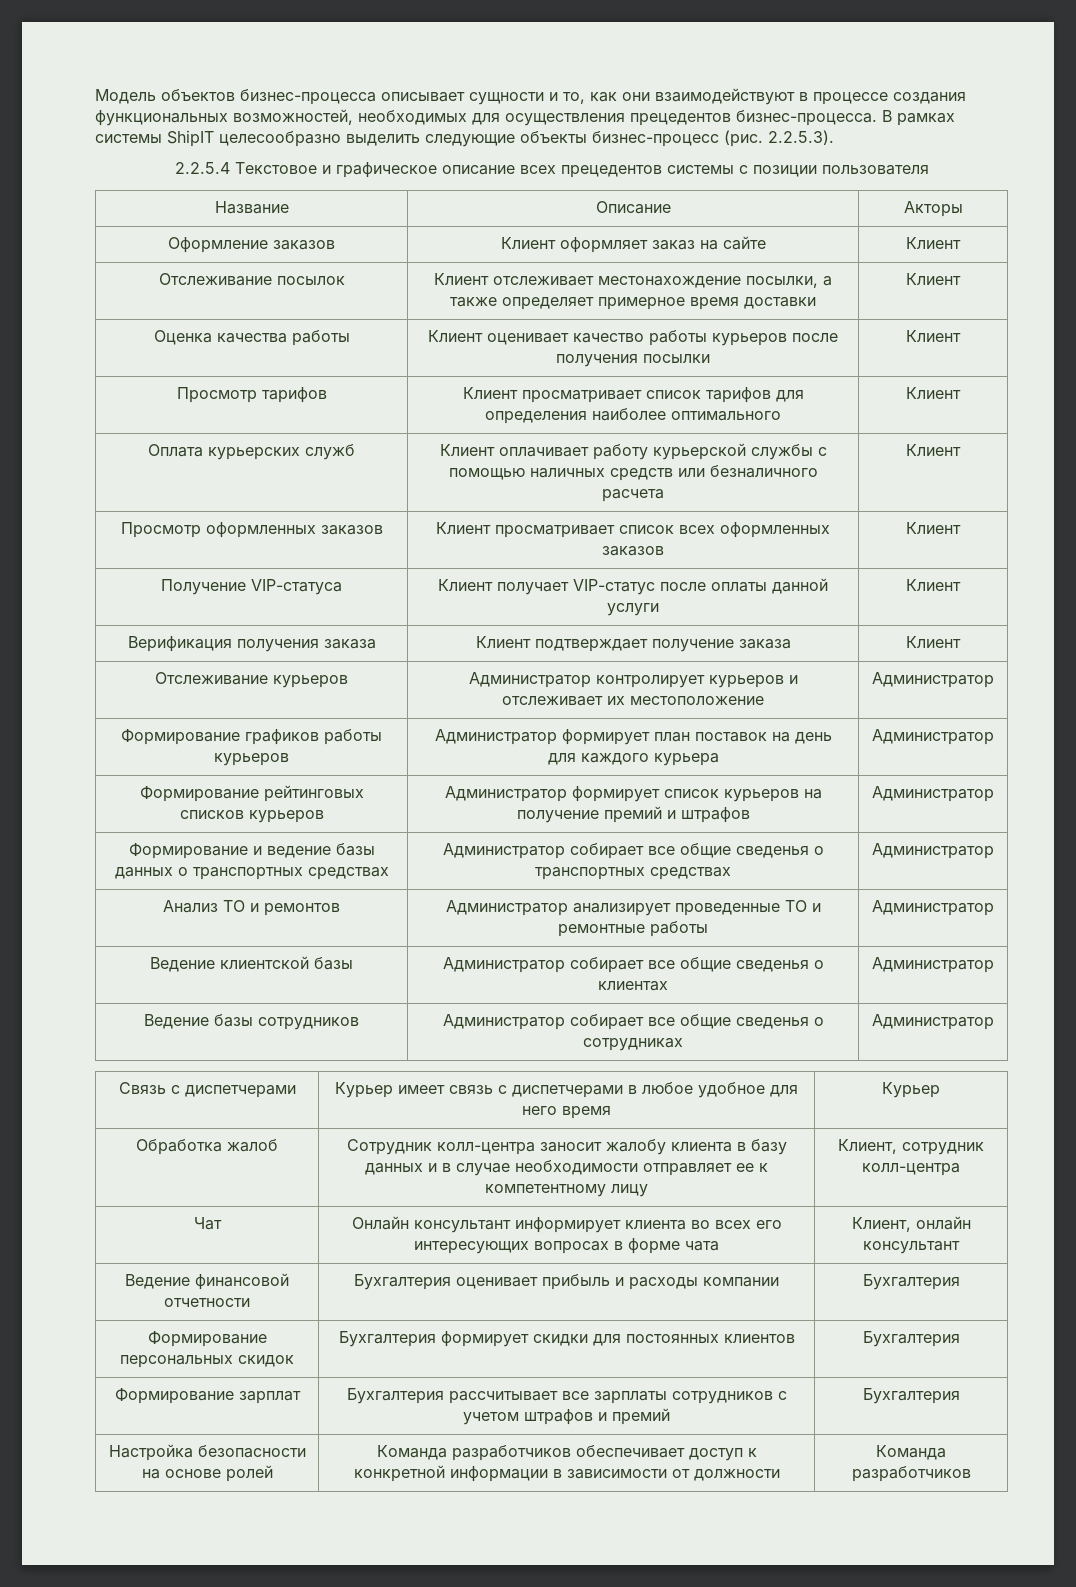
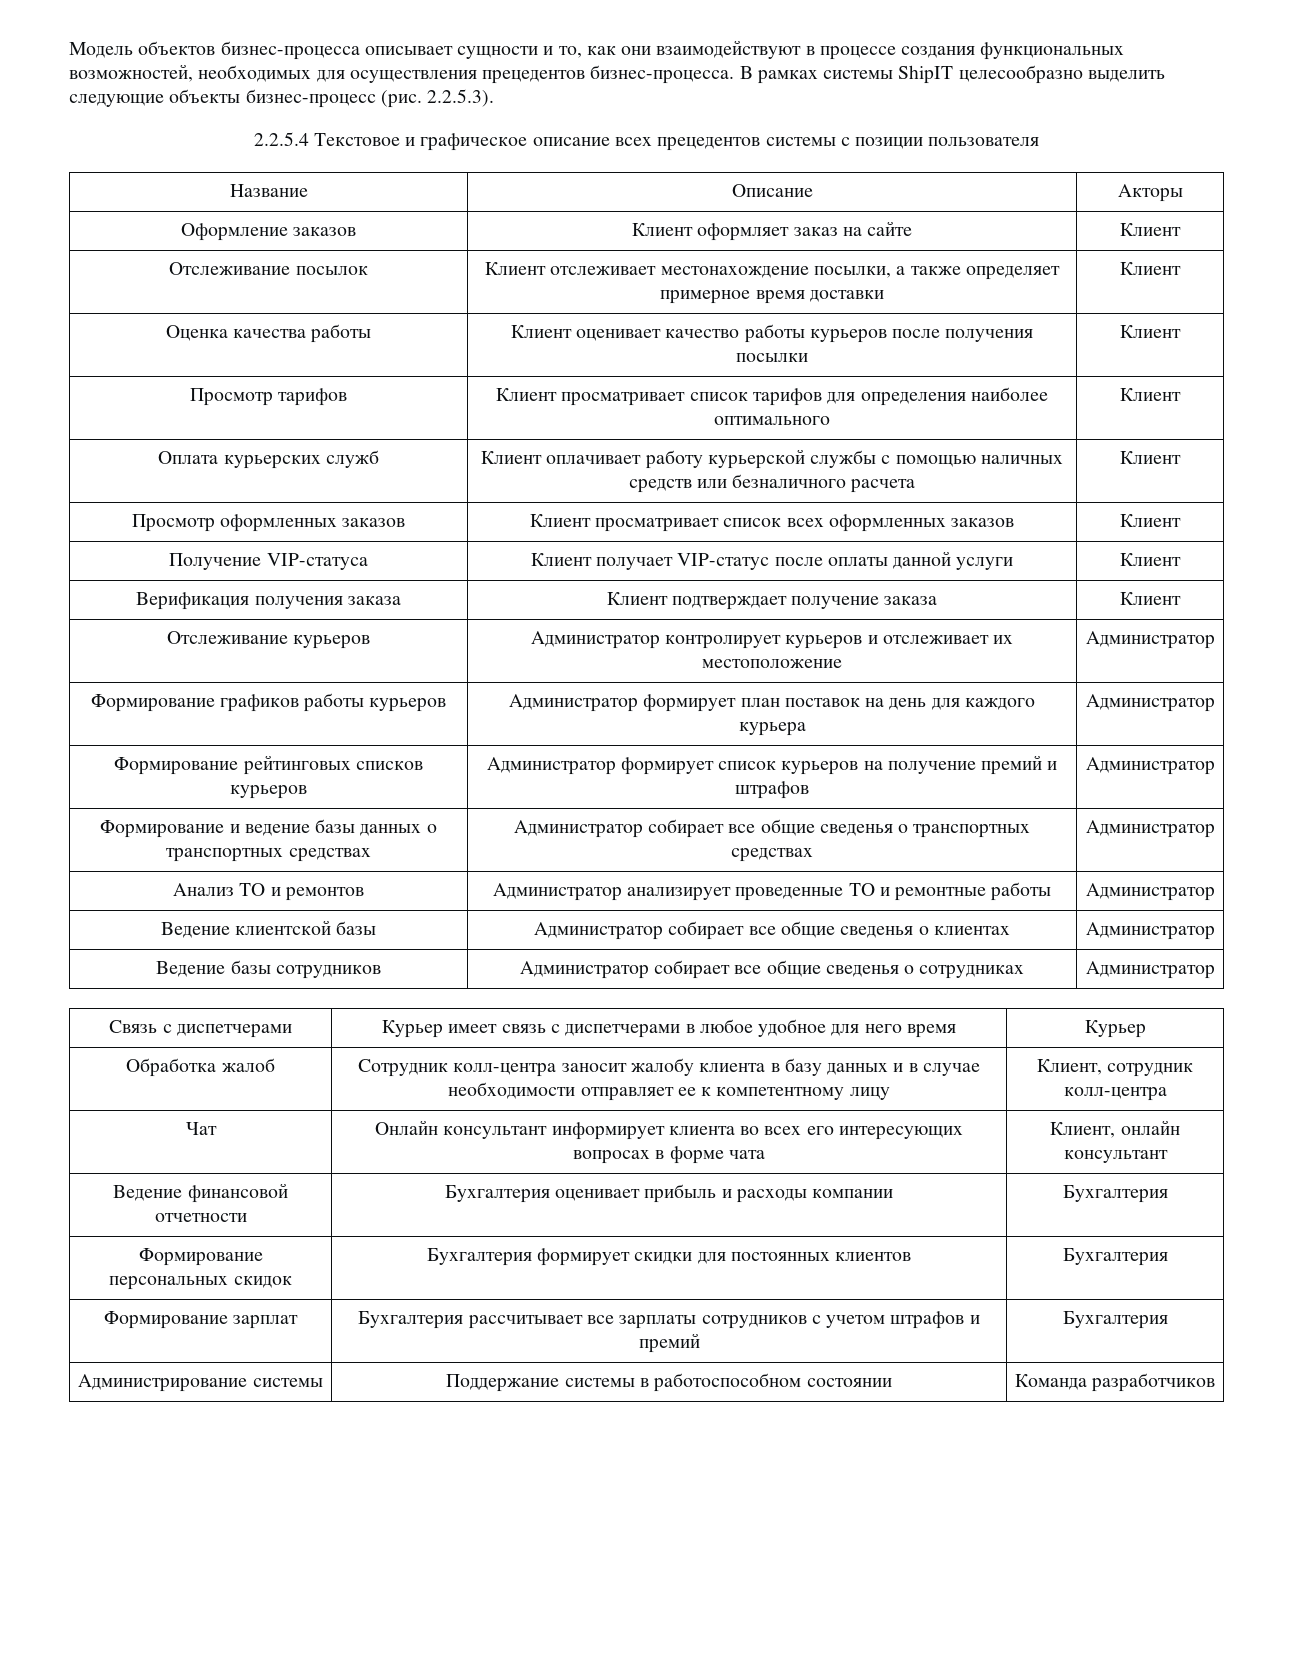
[108,1444,306,1461] [141,1465,273,1482] [376,1445,757,1461] [353,1465,780,1482] Настройка безопасности на основе ролей | Команда разработчиков обеспечивает доступ к конкретной информации в зависимости от должности -> [78,1374,323,1392] [446,1373,892,1392] Администрирование системы | Поддержание системы в работоспособном состоянии

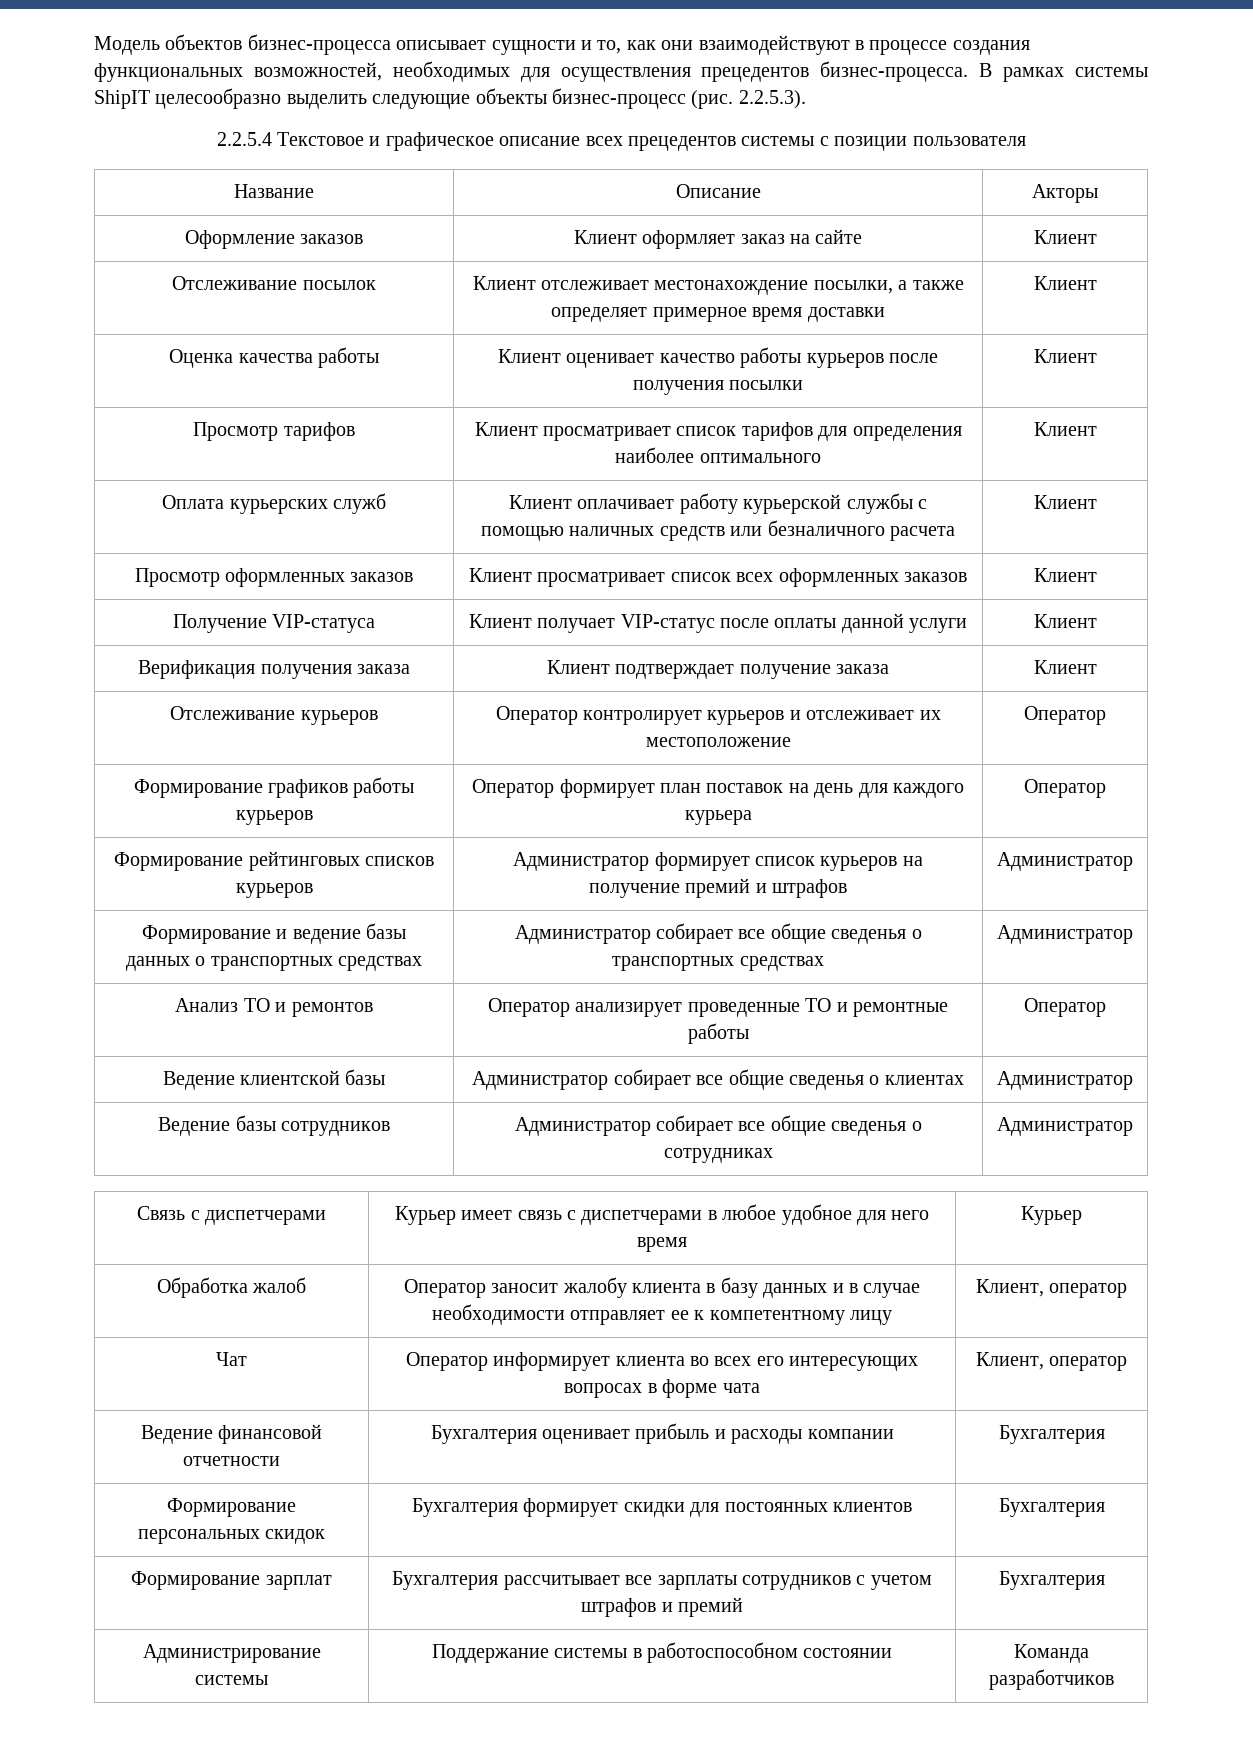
[530,631,660,649] Администратор -> [495,706,578,725] Оператор
[1085,631,1215,649] Администратор -> [1024,706,1106,725] Оператор
[509,694,639,712] Администратор -> [472,779,555,798] Оператор
[1085,694,1215,712] Администратор -> [1024,779,1106,798] Оператор
[492,883,622,901] Администратор -> [488,998,570,1017] Оператор
[1085,883,1215,901] Администратор -> [1024,998,1106,1017] Оператор
[358,1059,557,1077] Сотрудник колл-центра -> [403,1279,486,1298] Оператор
[1107,1063,1194,1077] [1063,1087,1167,1101] сотрудник колл-центра -> [1049,1283,1128,1298] оператор
[375,1120,548,1139] Онлайн консультант -> [405,1352,488,1371] Оператор
[1120,1120,1180,1135] [1063,1150,1168,1163] онлайн консультант -> [1049,1356,1128,1371] оператор

